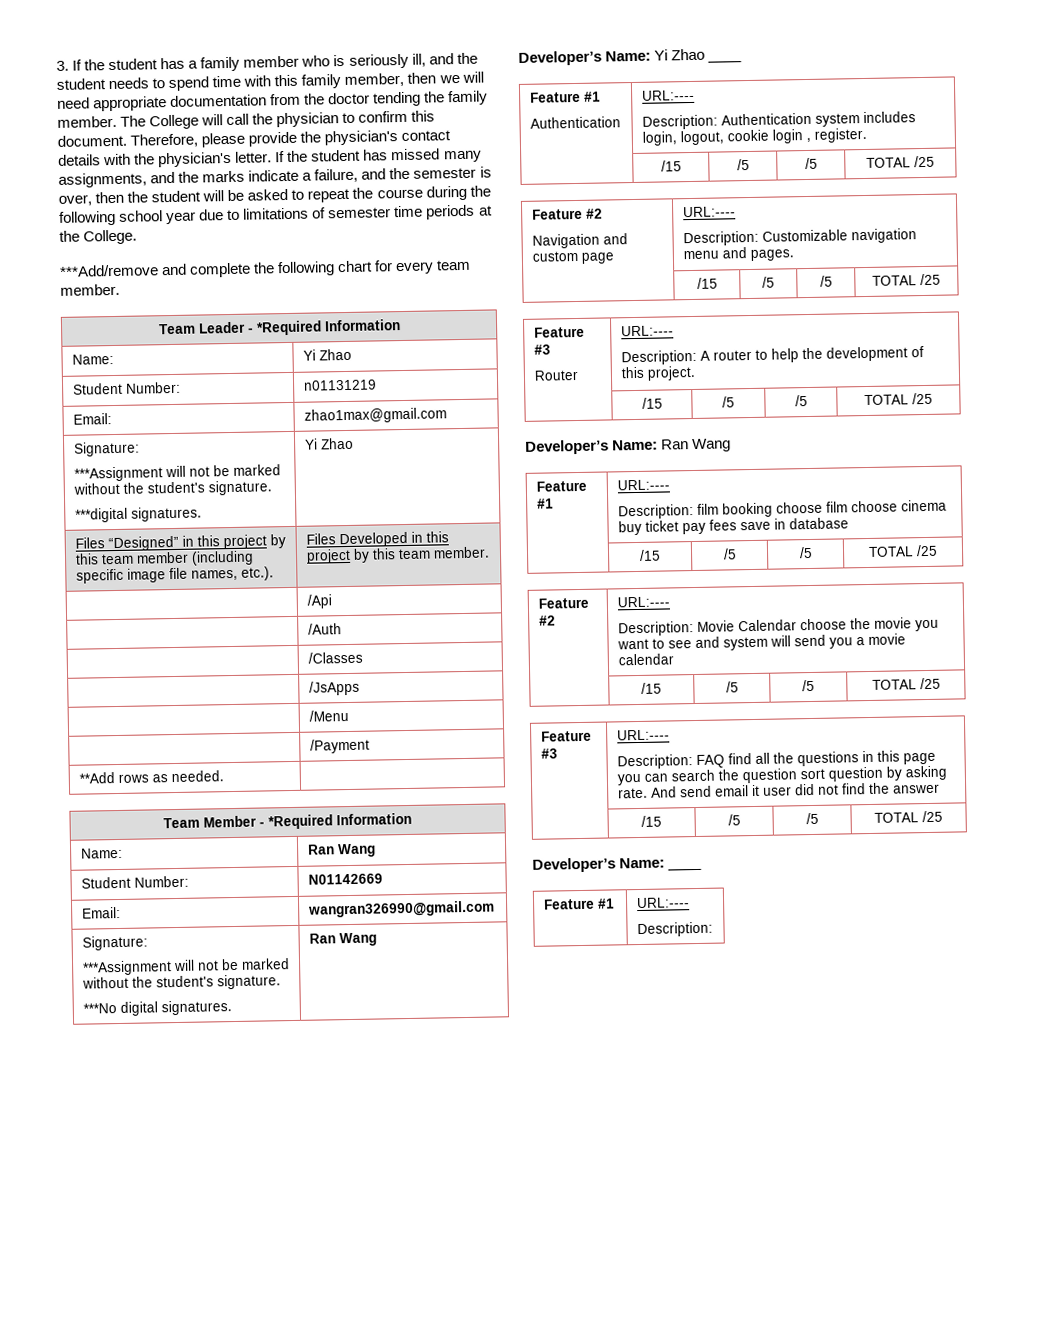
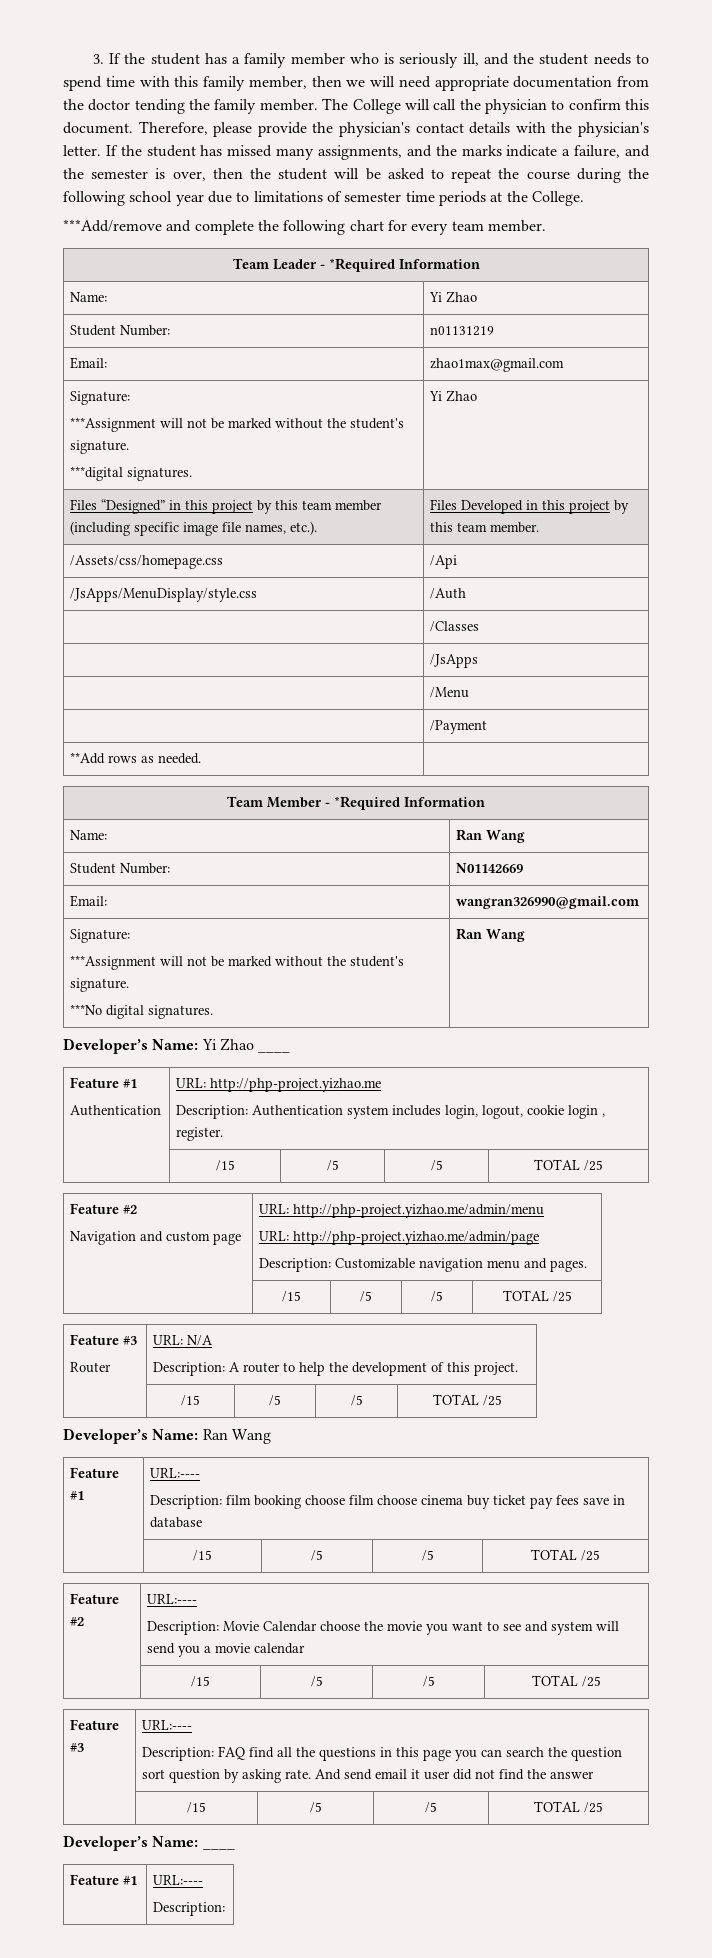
(490, 552) none -> [70,555,224,569] /Assets/css/homepage.css
(332, 601) none -> [70,588,258,602] /JsApps/MenuDisplay/style.css
[641,89,695,101] URL:---- -> [176,1078,382,1092] URL: http://php-project.yizhao.me
[682,206,736,218] URL:---- -> [259,1204,545,1218] [259,1231,540,1245] URL: http://php-project.yizhao.me/admin/menu // URL: http://php-project.yizhao.me/admin/page
[620,325,674,337] URL:---- -> [153,1335,214,1346] URL: N/A

